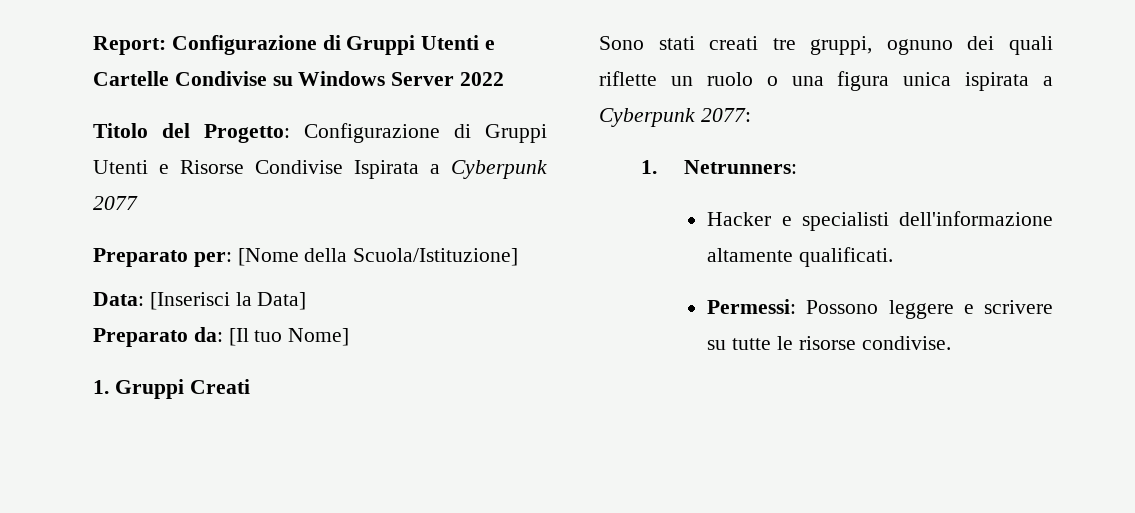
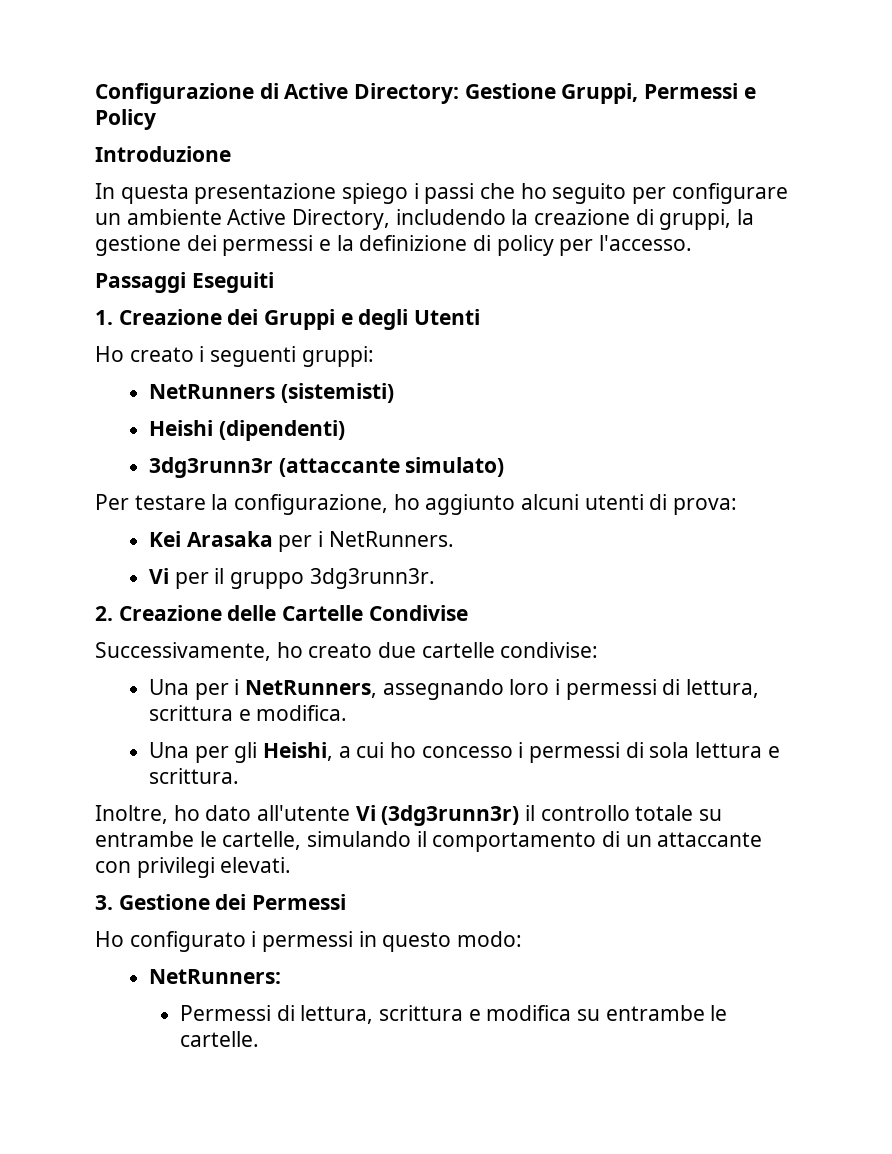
[93,35,496,55] [93,71,505,86] [93,123,547,143] [93,160,547,179] [93,196,138,210] [93,248,519,267] [93,292,307,310] [93,327,350,347] [93,379,250,399] [599,36,1053,55] [599,71,1053,91] [599,108,751,127] [641,160,797,174] [707,211,1053,231] [707,247,894,267] [707,299,1053,319] [707,336,951,350] Report: Configurazione di Gruppi Utenti e Cartelle Condivise su Windows Server 2022 // Titolo del Progetto: Configurazione di Gruppi Utenti e Risorse Condivise Ispirata a Cyberpunk 2077 // Preparato per: [Nome della Scuola/Istituzione] // Data: [Inserisci la Data] // Preparato da: [Il tuo Nome] // 1. Gruppi Creati // Sono stati creati tre gruppi, ognuno dei quali riflette un ruolo o una figura unica ispirata a Cyberpunk 2077: // 1. Netrunners: // Hacker e specialisti dell'informazione altamente qualificati. // Permessi: Possono leggere e scrivere su tutte le risorse condivise. -> [95,83,756,104] [95,109,156,130] [95,146,231,162] [95,183,788,204] [95,209,755,230] [95,235,693,256] [95,272,274,293] [95,309,481,330] [95,346,374,367] [149,383,394,403] [149,420,345,441] [149,457,505,478] [95,494,738,515] [149,531,454,552] [149,568,435,589] [95,605,468,621] [95,642,599,661] [149,679,760,700] [149,705,348,721] [149,742,780,763] [149,768,240,784] [95,805,723,826] [95,831,763,852] [95,857,292,878] [95,894,347,910] [95,931,523,952] [149,969,282,984] [180,1005,728,1024] [180,1031,260,1047] Configurazione di Active Directory: Gestione Gruppi, Permessi e Policy // Introduzione // In questa presentazione spiego i passi che ho seguito per configurare un ambiente Active Directory, includendo la creazione di gruppi, la gestione dei permessi e la definizione di policy per l'accesso. // Passaggi Eseguiti // 1. Creazione dei Gruppi e degli Utenti // Ho creato i seguenti gruppi: // NetRunners (sistemisti) // Heishi (dipendenti) // 3dg3runn3r (attaccante simulato) // Per testare la configurazione, ho aggiunto alcuni utenti di prova: // Kei Arasaka per i NetRunners. // Vi per il gruppo 3dg3runn3r. // 2. Creazione delle Cartelle Condivise // Successivamente, ho creato due cartelle condivise: // Una per i NetRunners, assegnando loro i permessi di lettura, scrittura e modifica. // Una per gli Heishi, a cui ho concesso i permessi di sola lettura e scrittura. // Inoltre, ho dato all'utente Vi (3dg3runn3r) il controllo totale su entrambe le cartelle, simulando il comportamento di un attaccante con privilegi elevati. // 3. Gestione dei Permessi // Ho configurato i permessi in questo modo: // NetRunners: // Permessi di lettura, scrittura e modifica su entrambe le cartelle.

